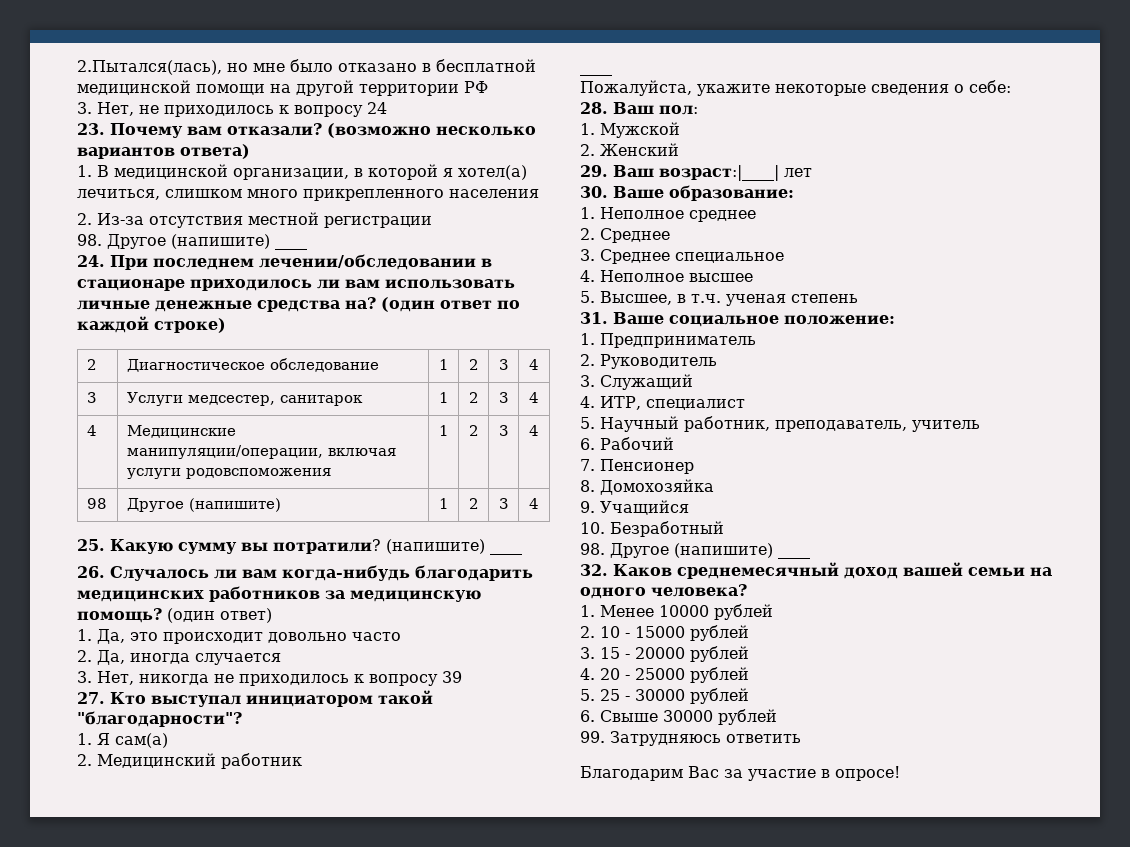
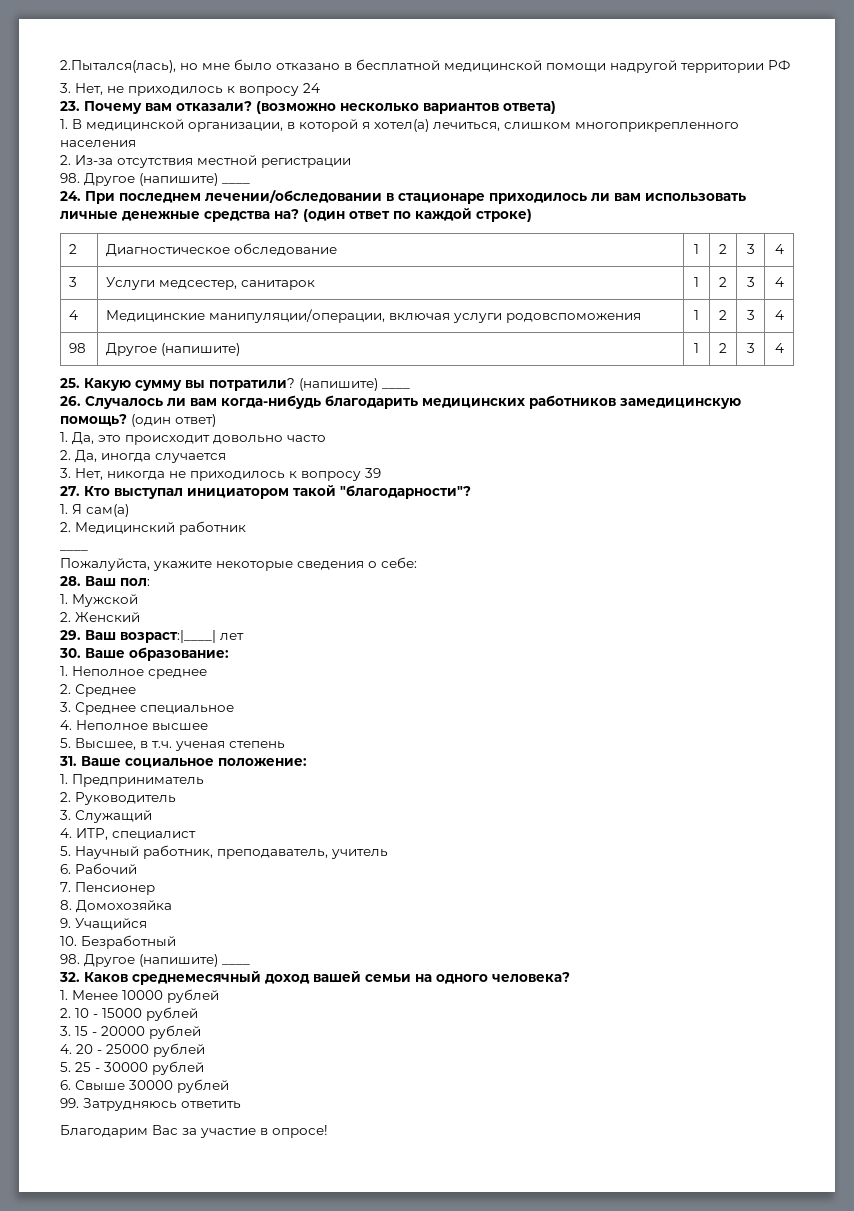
[270,80,354,96] на другой -> [610,60,677,73] надругой
[247,189,444,201] много прикрепленного -> [575,122,739,132] многоприкрепленного
[325,590,481,602] за медицинскую -> [620,398,741,409] замедицинскую

